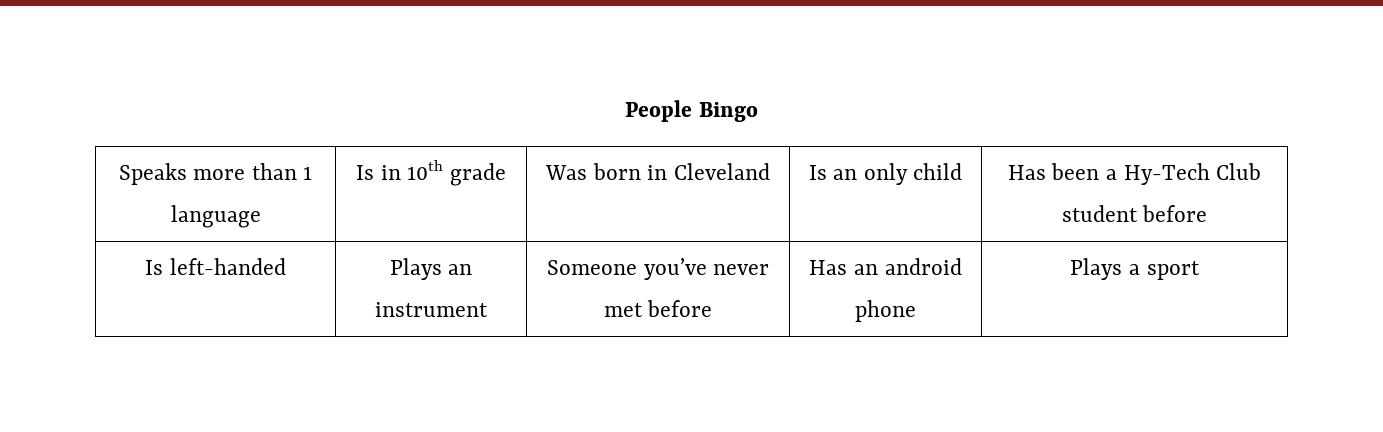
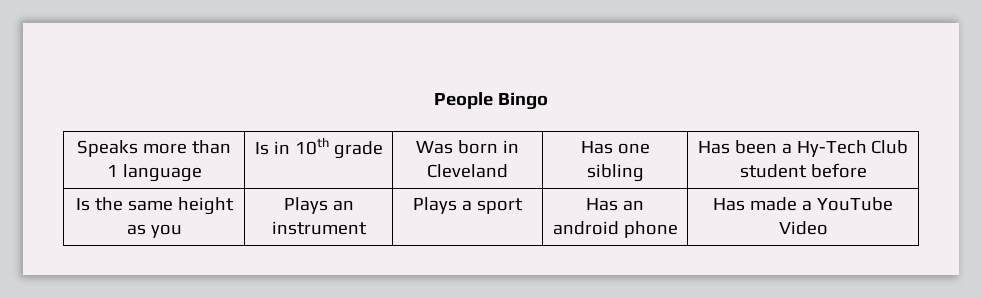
[808,163,963,185] Is an only child -> [580,141,650,154] [586,164,644,182] Has one sibling
[169,258,286,275] [389,258,473,280] [375,302,488,317] [546,258,770,280] [603,300,713,317] left-handed | Plays an instrument | Someone you’ve never met before -> [94,197,234,215] [126,224,182,238] [283,197,354,214] [271,221,367,235] [413,197,523,214] the same height as you | Plays an instrument | Plays a sport
[1070,258,1200,280] Plays a sport -> [713,197,893,211] [778,221,828,235] Has made a YouTube Video

